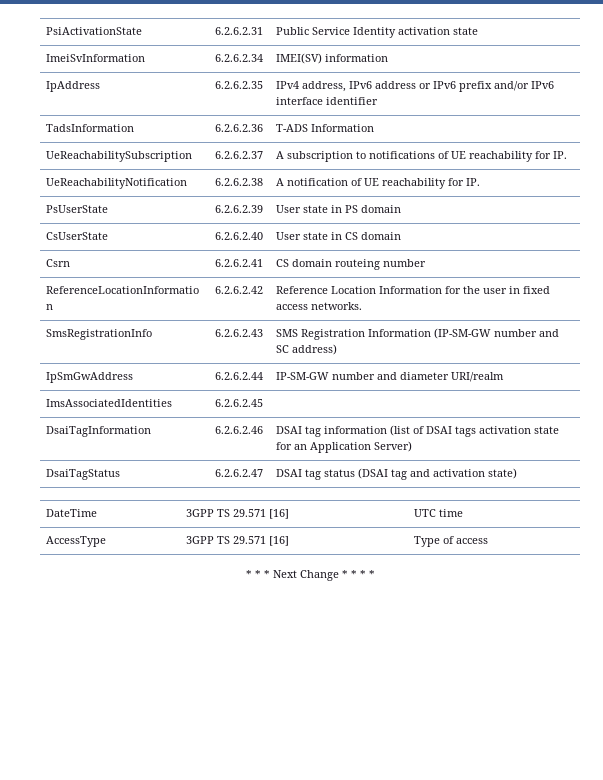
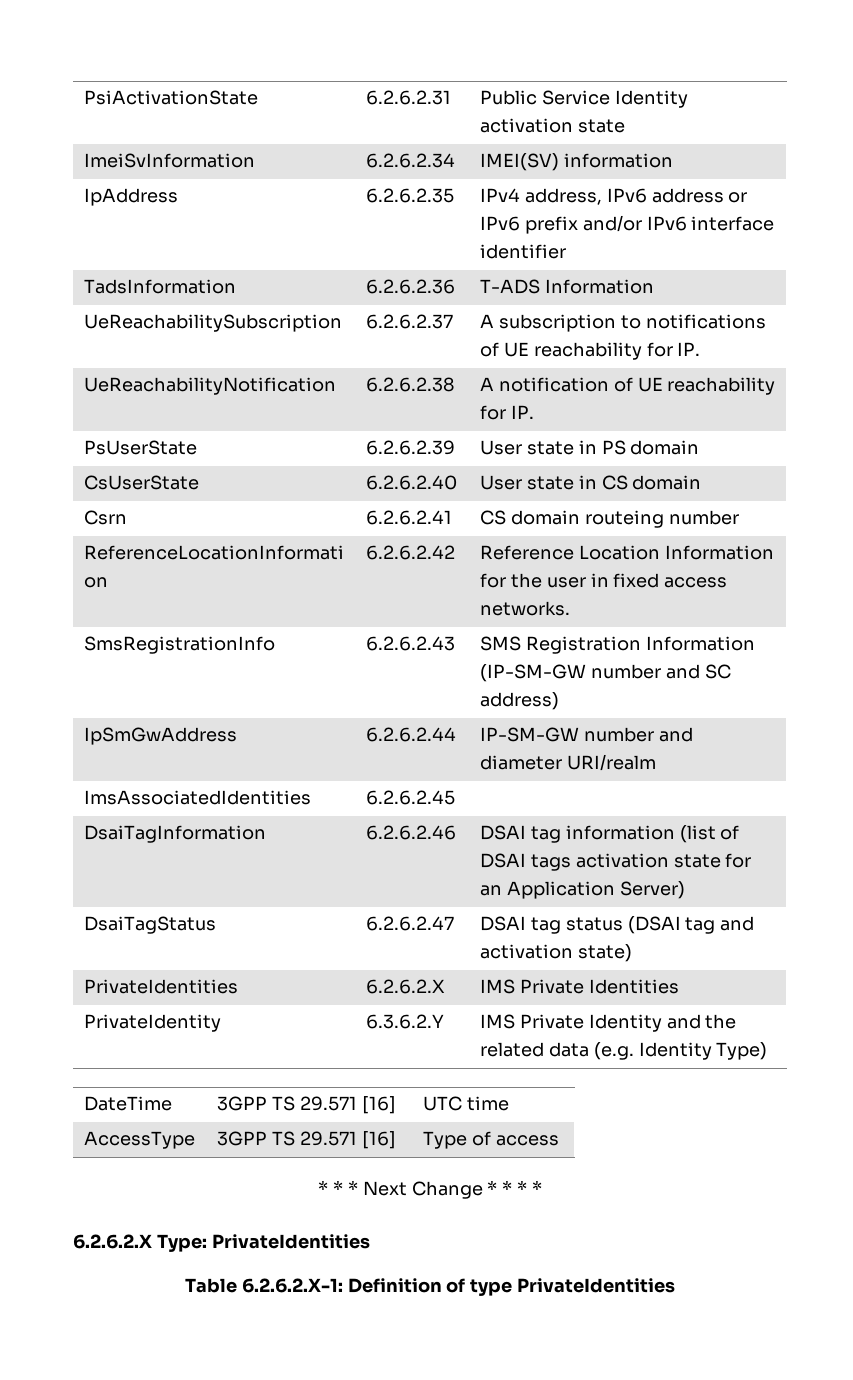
(517, 473) none -> [83,979,238,994] [365,979,445,994] [479,979,679,994] [83,1014,221,1032] [365,1014,444,1029] [479,1014,737,1032] [479,1042,768,1060] // PrivateIdentities | 6.2.6.2.X | IMS Private Identities // PrivateIdentity | 6.3.6.2.Y | IMS Private Identity and the related data (e.g. Identity Type)
(375, 574) none -> [73,1234,370,1252] [184,1278,676,1296] // 6.2.6.2.X Type: PrivateIdentities // Table 6.2.6.2.X-1: Definition of type PrivateIdentities

